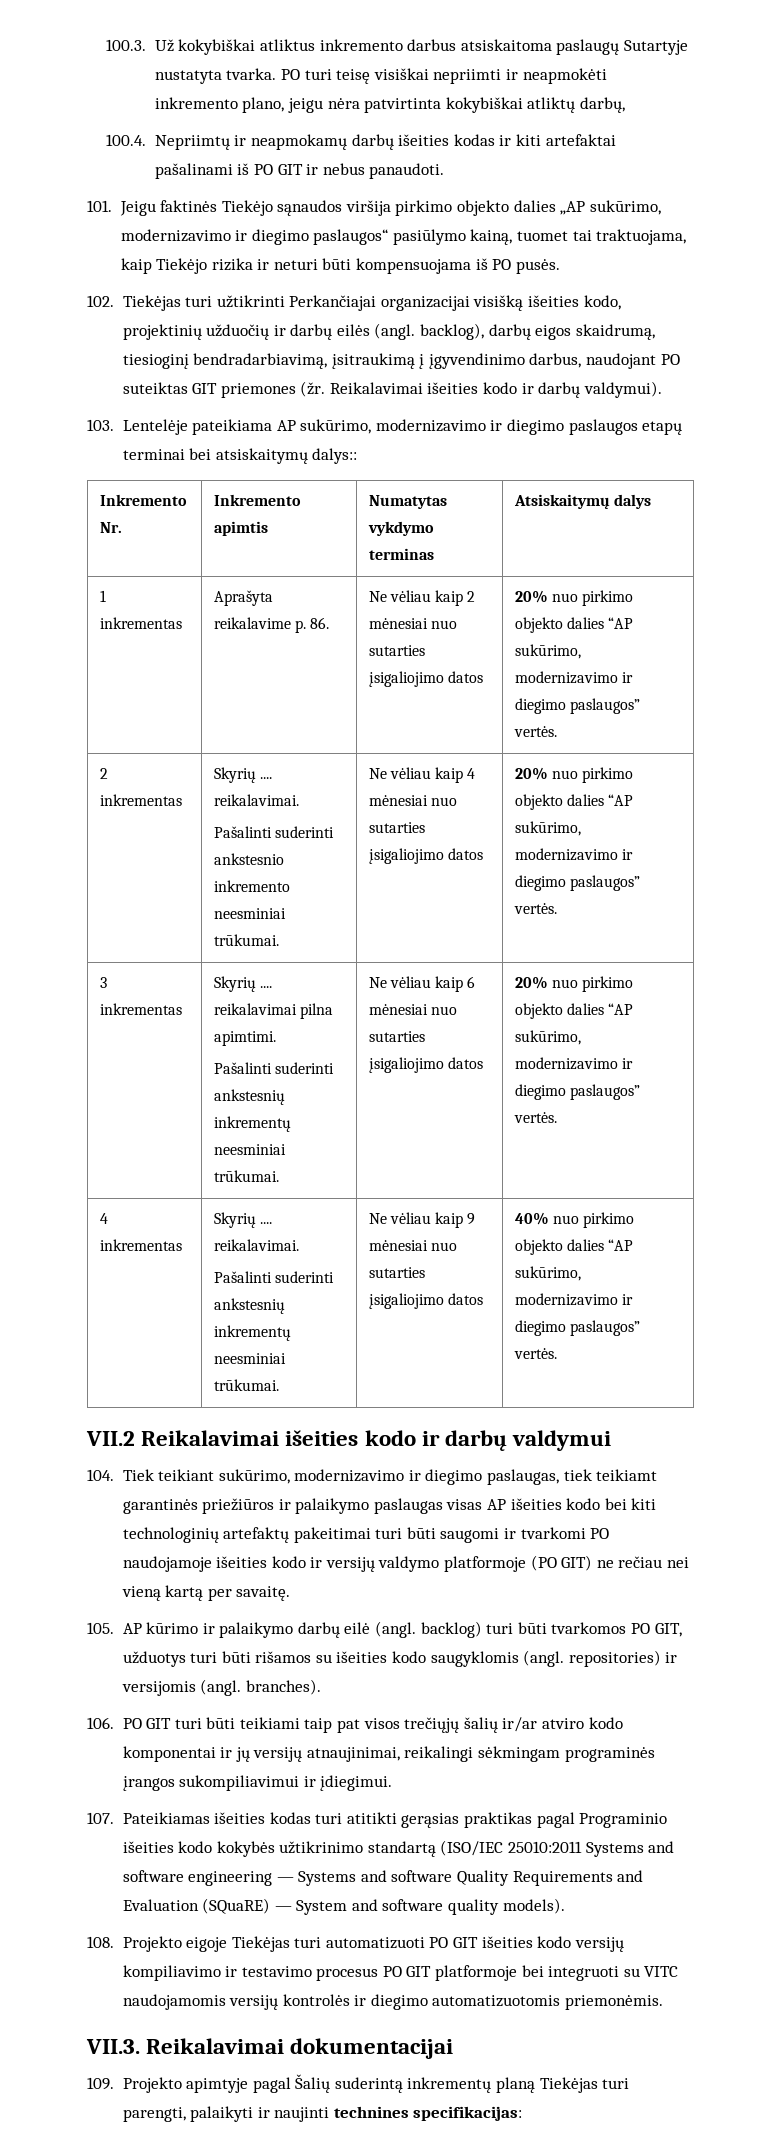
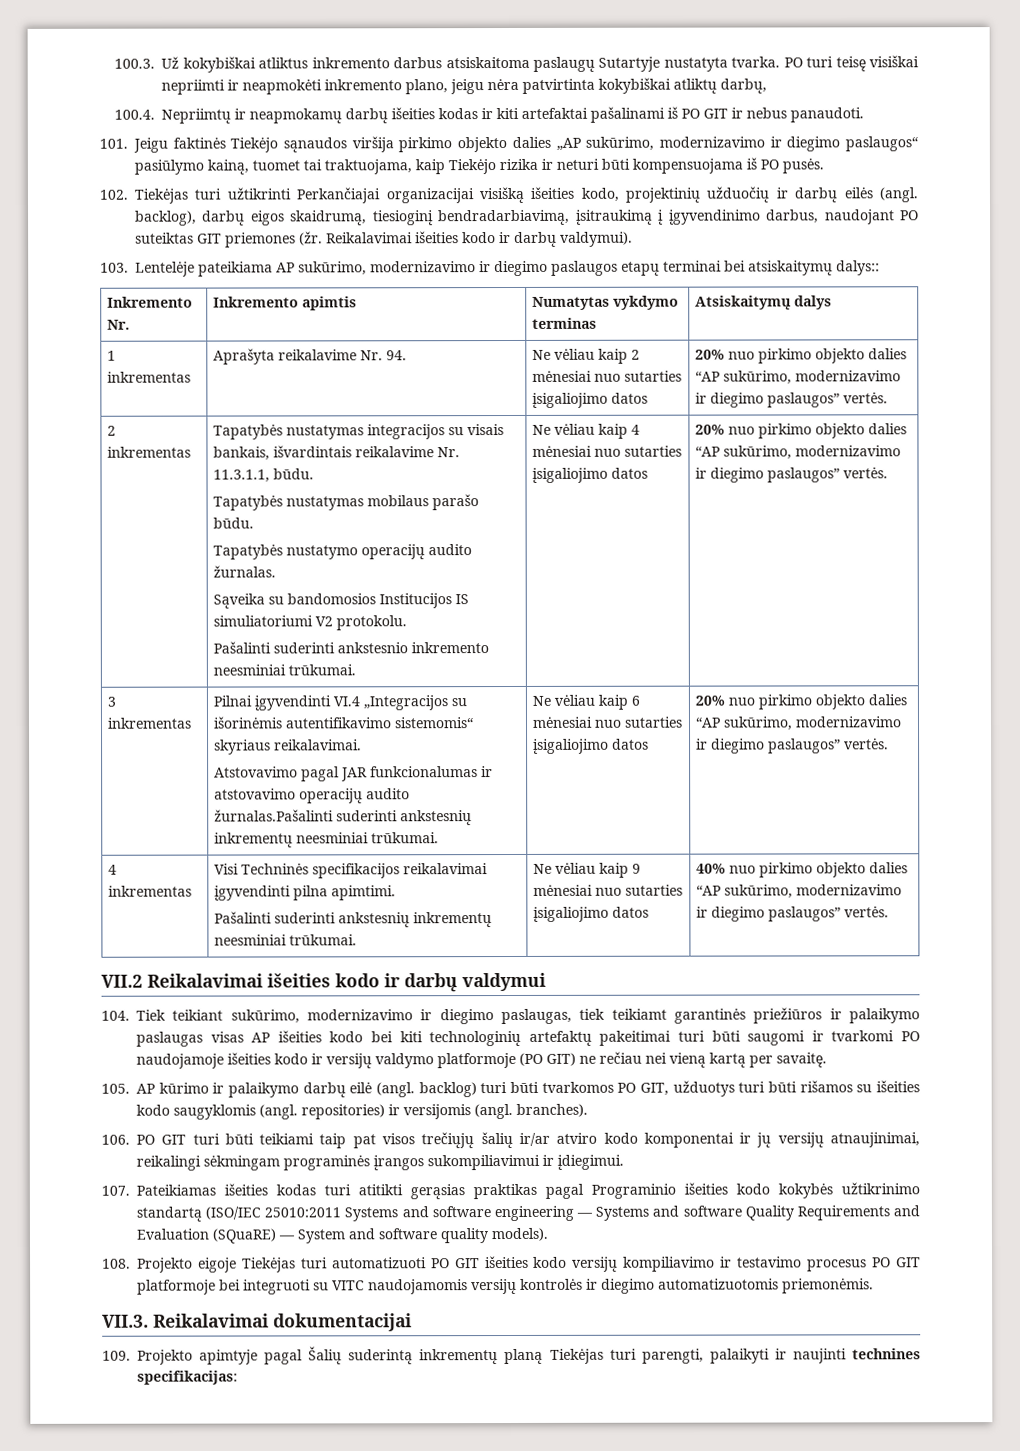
[294,617,330,633] p. 86. -> [360,350,408,361] Nr. 94.
[213,767,272,783] [213,794,299,806] Skyrių .... reikalavimai. -> [213,424,505,440] [213,445,461,461] [213,468,315,483] [213,494,480,511] [213,517,255,529] [213,544,473,560] [213,565,277,578] [213,593,470,609] [213,615,408,631] Tapatybės nustatymas integracijos su visais bankais, išvardintais reikalavime Nr. 11.3.1.1, būdu. // Tapatybės nustatymas mobilaus parašo būdu. // Tapatybės nustatymo operacijų audito žurnalas. // Sąveika su bandomosios Institucijos IS simuliatoriumi V2 protokolu.
[213,976,272,992] [213,1003,333,1019] [213,1031,276,1046] [213,1062,272,1074] Skyrių .... reikalavimai pilna apimtimi. // Pašalinti -> [213,695,468,711] [213,716,475,729] [214,739,363,755] [214,766,494,782] [214,788,411,804] [214,809,335,822] Pilnai įgyvendinti VI.4 „Integracijos su išorinėmis autentifikavimo sistemomis“ skyriaus reikalavimai. // Atstovavimo pagal JAR funkcionalumas ir atstovavimo operacijų audito žurnalas.Pašalinti
[213,1212,272,1228] [213,1239,299,1251] Skyrių .... reikalavimai. -> [214,863,489,879] [214,885,397,901] Visi Techninės specifikacijos reikalavimai įgyvendinti pilna apimtimi.

